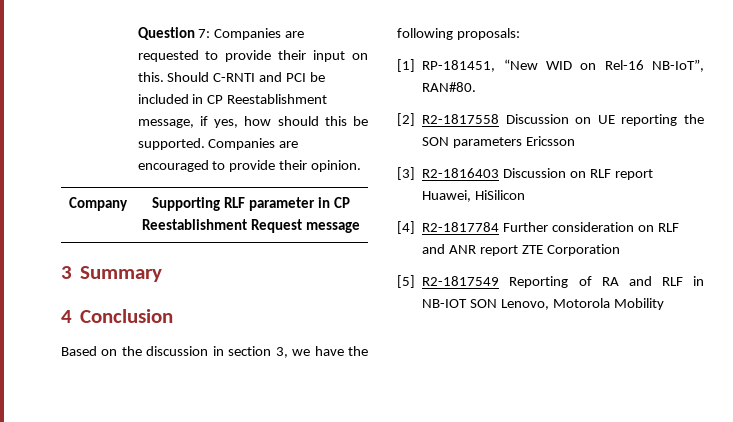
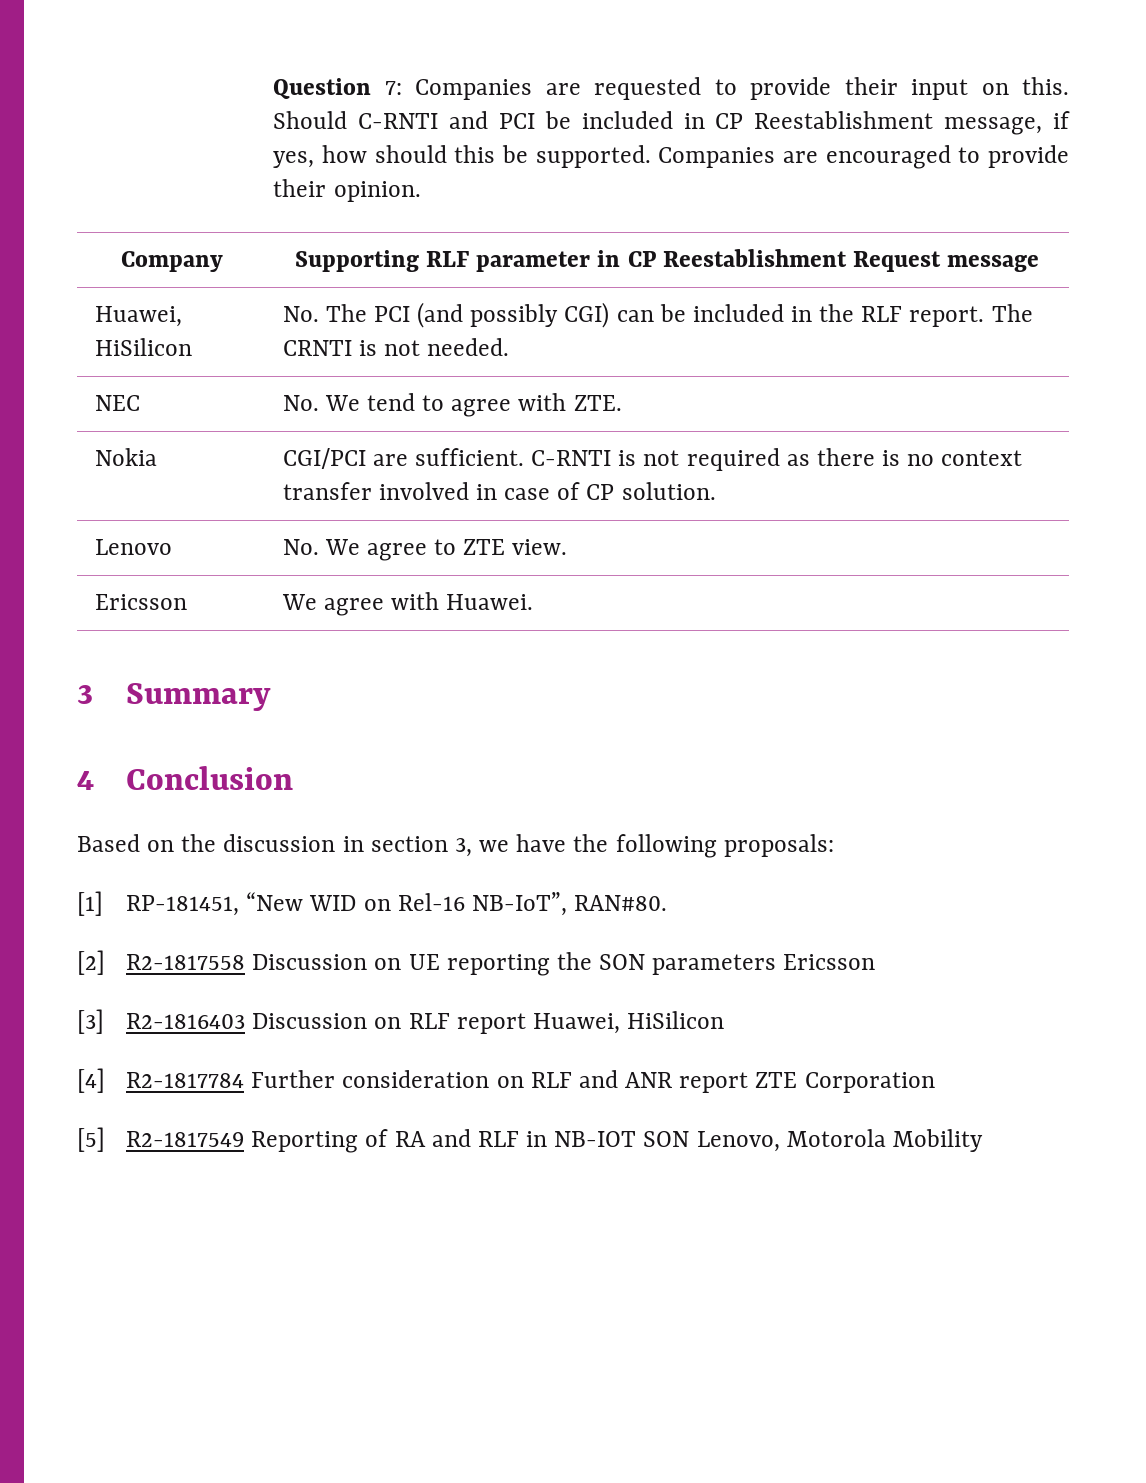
(360, 227) none -> [94,306,182,327] [94,338,192,356] [282,302,1033,328] [282,338,510,356] [94,395,140,411] [282,393,622,417] [94,448,157,466] [282,448,1023,471] [282,482,716,500] [94,539,172,555] [282,539,568,561] [94,594,187,610] [281,592,534,616] // Huawei, HiSilicon | No. The PCI (and possibly CGI) can be included in the RLF report. The CRNTI is not needed. // NEC | No. We tend to agree with ZTE. // Nokia | CGI/PCI are sufficient. C-RNTI is not required as there is no context transfer involved in case of CP solution. // Lenovo | No. We agree to ZTE view. // Ericsson | We agree with Huawei.

